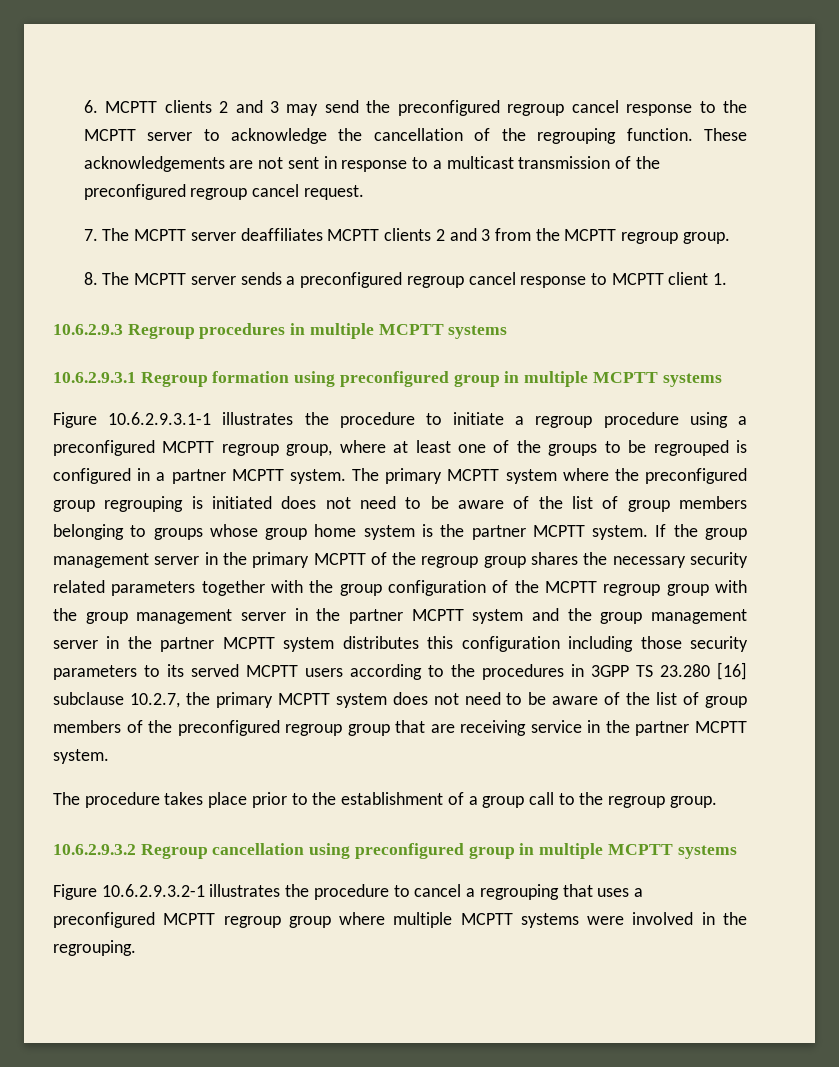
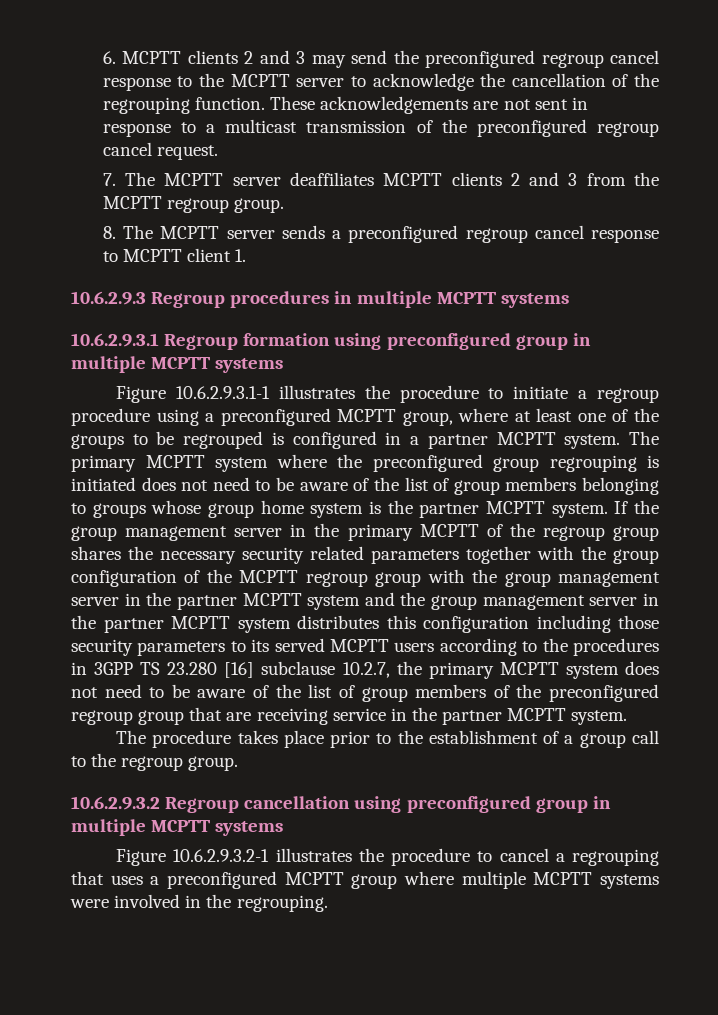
[221,444,279,456] regroup -> (397, 415) none
[223,916,281,928] regroup -> (344, 878) none

